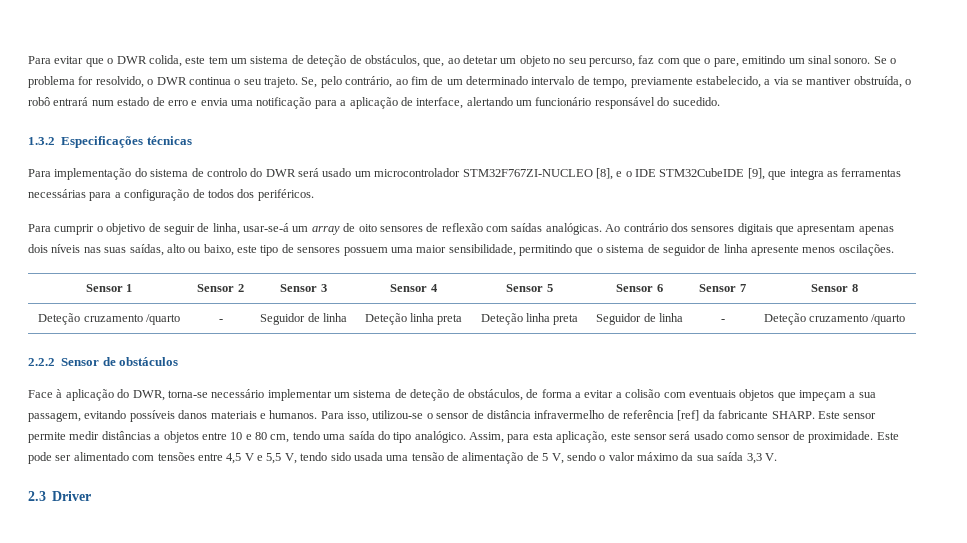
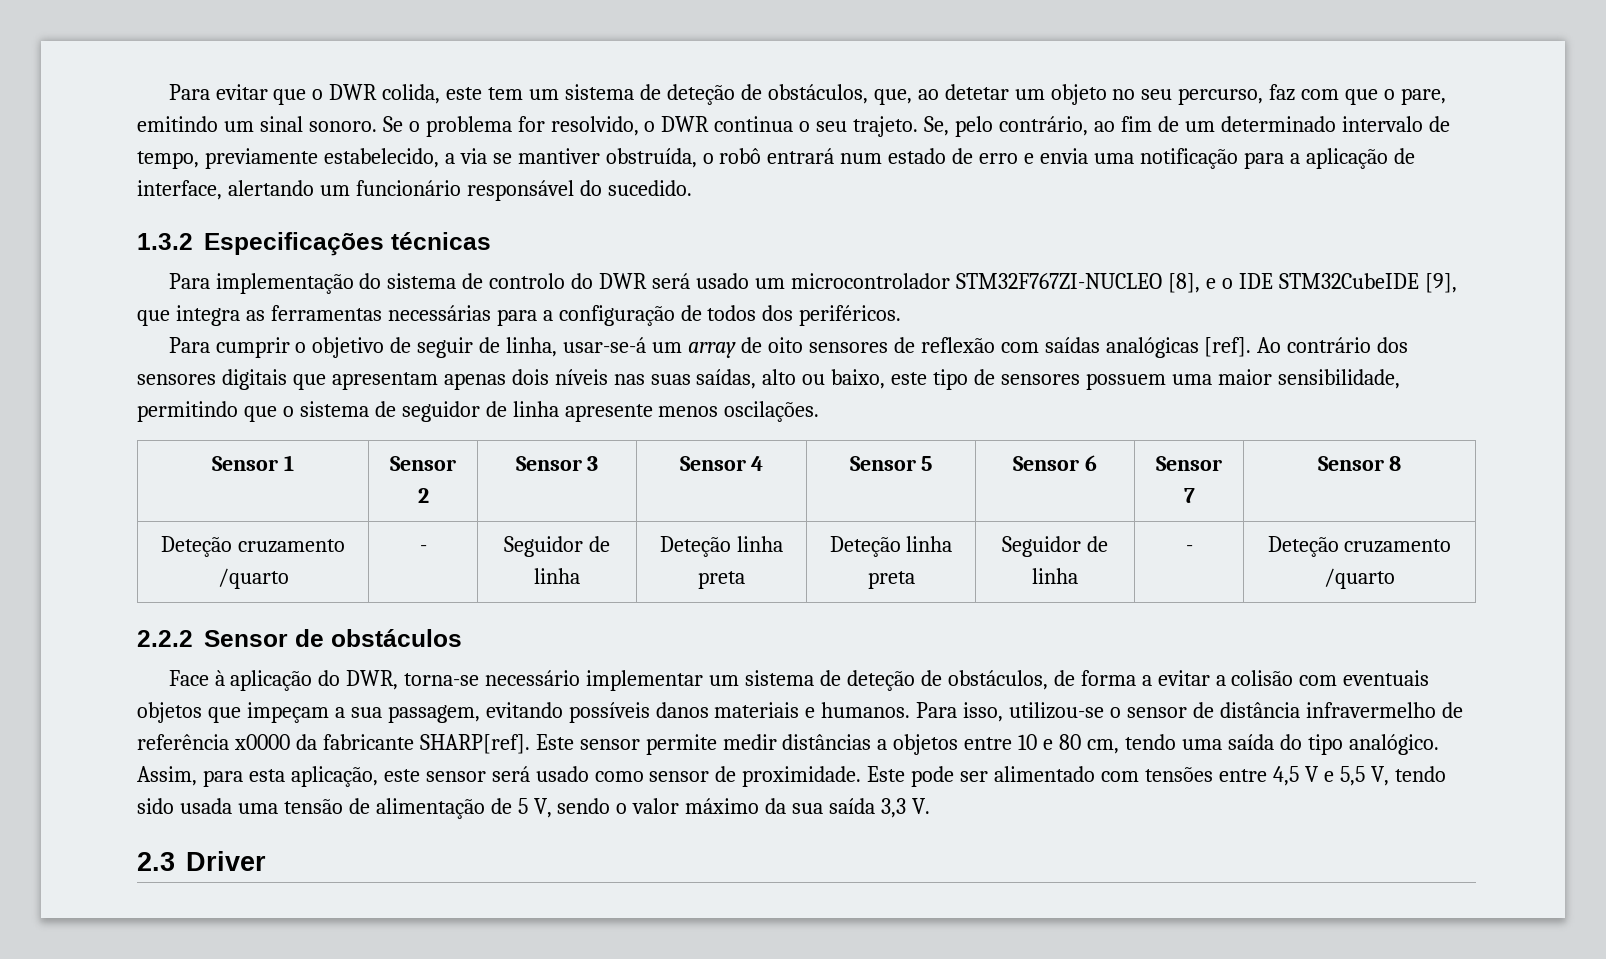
[545,223,602,235] analógicas. -> [1105,337,1252,358] analógicas [ref].
[677,410,700,421] [ref] -> [233,734,290,750] x0000
[771,411,815,419] SHARP. -> [419,734,530,754] SHARP[ref].

